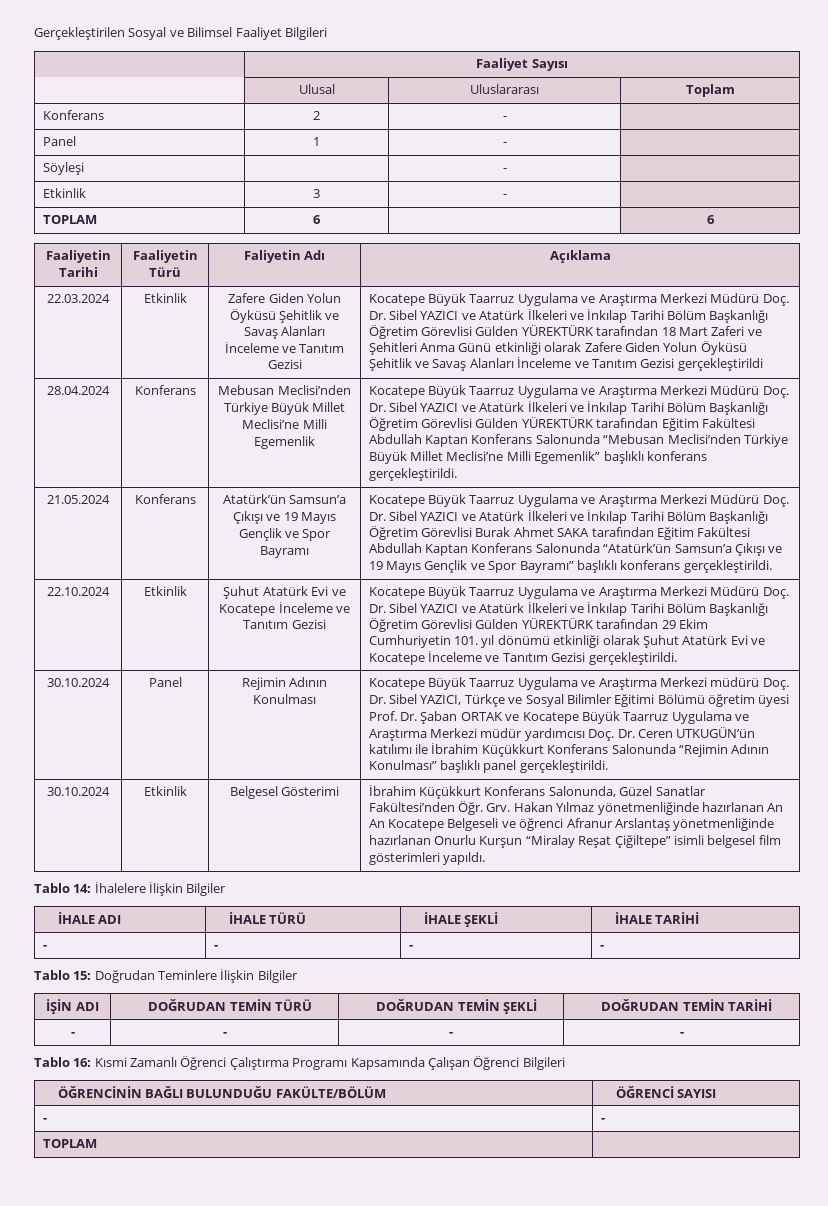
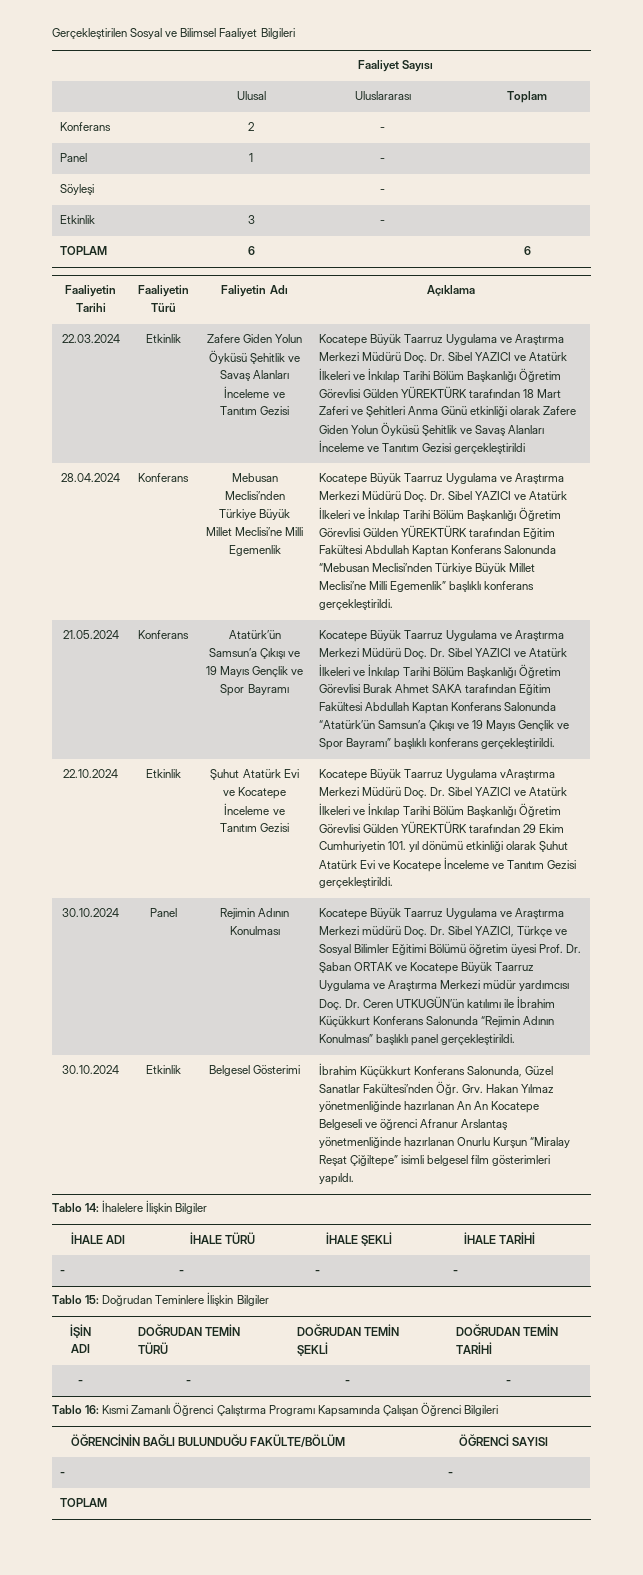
[581,587,657,599] ve Araştırma -> [500,769,556,780] vAraştırma

